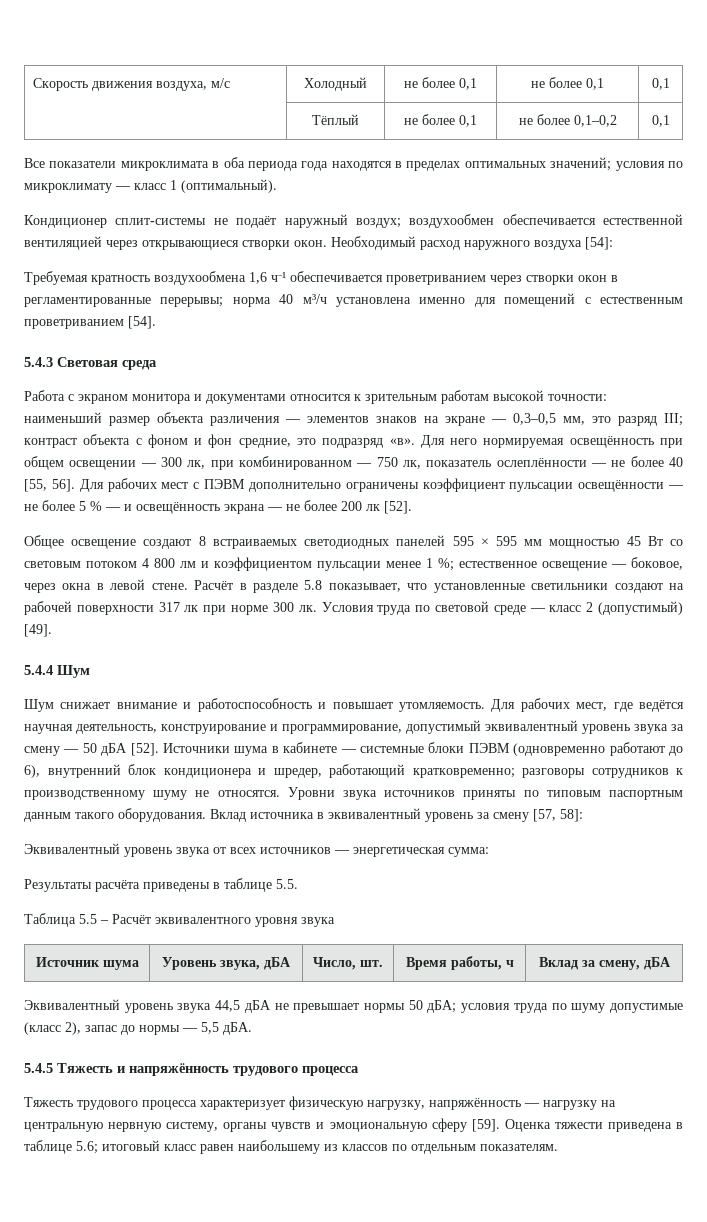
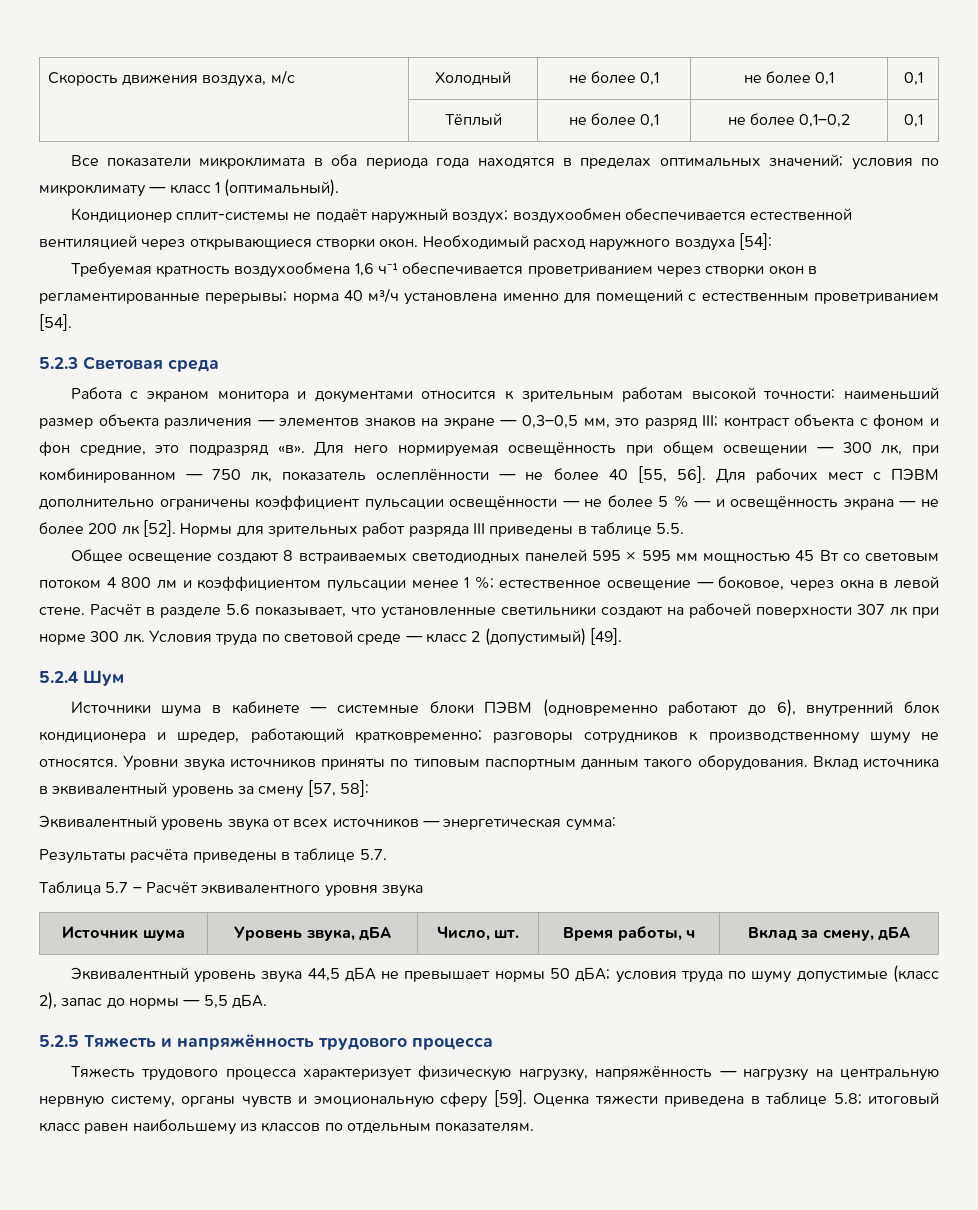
[24,357,53,367] 5.4.3 -> [39,357,78,369] 5.2.3
(412, 507) none -> [180,522,685,537] Нормы для зрительных работ разряда III приведены в таблице 5.5.
[304,580,323,590] 5.8 -> [226,604,250,615] 5.6
[158,602,180,612] 317 -> [857,604,885,615] 307
[24,665,53,675] 5.4.4 -> [39,671,78,683] 5.2.4
[24,698,684,712] [24,720,684,734] [24,743,159,756] Шум снижает внимание и работоспособность и повышает утомляемость. Для рабочих мест, где ведётся научная деятельность, конструирование и программирование, допустимый эквивалентный уровень звука за смену — 50 дБА [52]. -> (124, 678) none
[276,879,298,889] 5.5. -> [359,849,387,860] 5.7.
[79,914,97,924] 5.5 -> [105,882,129,893] 5.7
[24,1063,53,1073] 5.4.5 -> [39,1035,79,1047] 5.2.5
[76,1141,98,1154] 5.6; -> [833,1093,862,1105] 5.8;

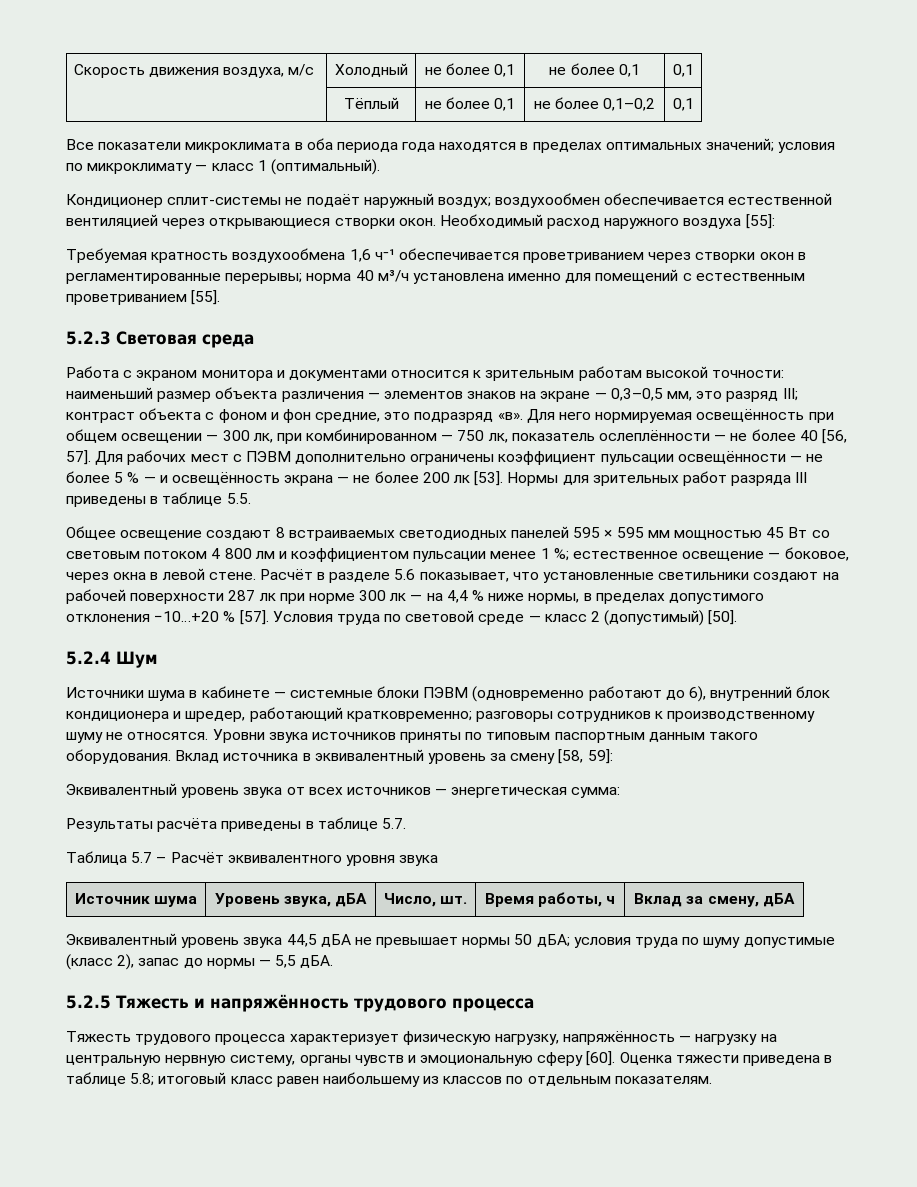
[738,233,772,250] [54]: -> [745,214,775,229] [55]:
[39,314,72,331] [54]. -> [191,290,221,305] [55].
[637,466,706,483] [55, 56]. -> [821,429,847,444] [66,450,91,465] [56, 57].
[142,520,176,537] [52]. -> [474,471,504,486] [53].
[857,604,885,615] 307 -> [228,590,256,601] 287
[122,633,145,643] лк. -> [389,590,764,604] [66,610,269,625] лк — на 4,4 % ниже нормы, в пределах допустимого отклонения −10…+20 % [57].
[589,628,622,645] [49]. -> [708,610,738,625] [50].
[307,780,369,797] [57, 58]: -> [558,749,613,764] [58, 59]:
[493,1090,527,1107] [59]. -> [586,1051,616,1066] [60].

